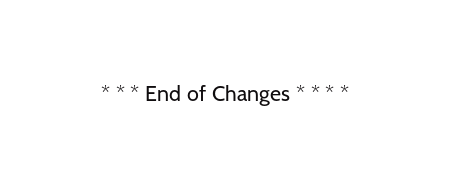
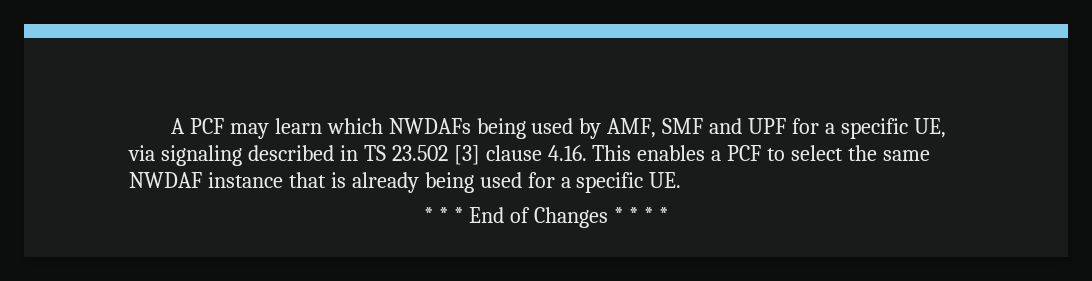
(100, 93) none -> [170,118,946,139] [128,145,931,166] [129,172,682,193] A PCF may learn which NWDAFs being used by AMF, SMF and UPF for a specific UE, via signaling described in TS 23.502 [3] clause 4.16. This enables a PCF to select the same NWDAF instance that is already being used for a specific UE. //

